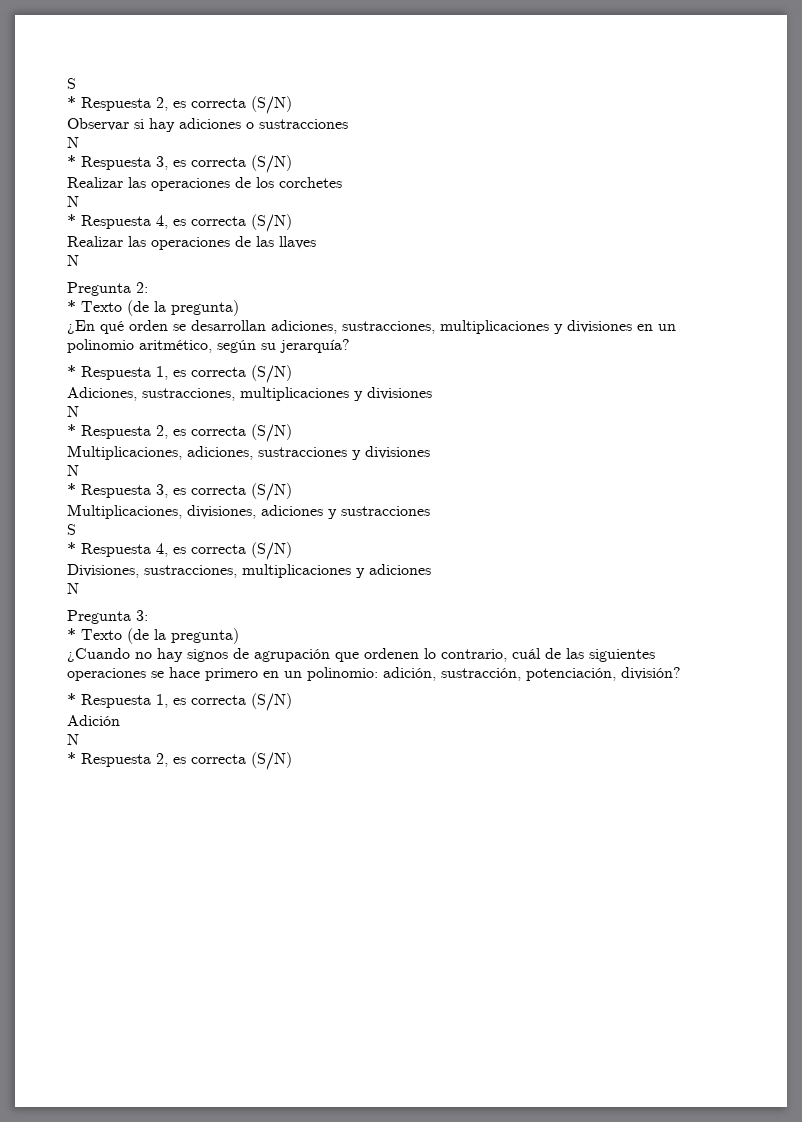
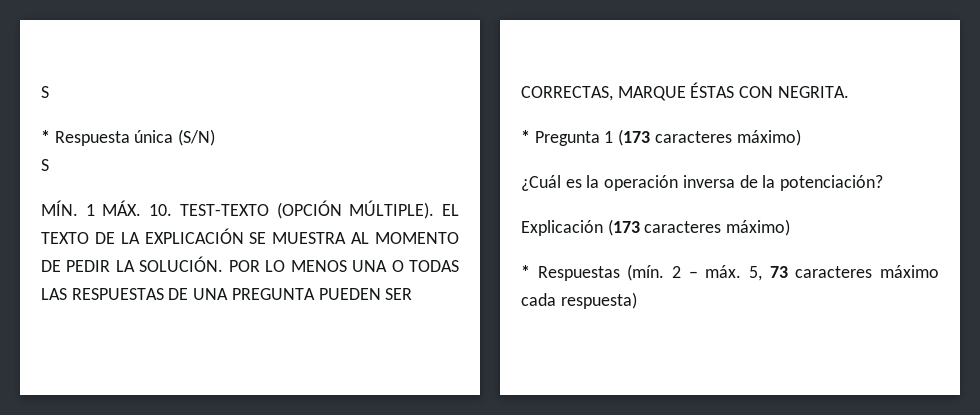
[67,78,76,89] [67,96,292,114] [67,118,348,132] [67,137,79,148] [67,155,292,173] [67,177,342,191] [67,196,79,207] [67,214,292,232] [67,236,316,250] [67,255,79,266] [67,282,148,296] [67,300,239,316] [67,320,676,334] [67,339,350,353] [67,365,292,383] [67,387,432,401] [67,406,79,417] [67,424,292,442] [67,445,430,460] [67,465,79,476] [67,483,292,501] [67,504,430,519] [67,524,76,535] [67,542,292,560] [67,564,431,578] [67,583,79,594] [67,610,148,624] [67,628,239,644] [67,648,655,662] [67,667,681,681] [67,693,292,711] [67,715,120,726] [67,734,79,745] [67,752,292,770] S // * Respuesta 2, es correcta (S/N) // Observar si hay adiciones o sustracciones // N // * Respuesta 3, es correcta (S/N) // Realizar las operaciones de los corchetes // N // * Respuesta 4, es correcta (S/N) // Realizar las operaciones de las llaves // N // Pregunta 2: // * Texto (de la pregunta) // ¿En qué orden se desarrollan adiciones, sustracciones, multiplicaciones y divisiones en un polinomio aritmético, según su jerarquía? // * Respuesta 1, es correcta (S/N) // Adiciones, sustracciones, multiplicaciones y divisiones // N // * Respuesta 2, es correcta (S/N) // Multiplicaciones, adiciones, sustracciones y divisiones // N // * Respuesta 3, es correcta (S/N) // Multiplicaciones, divisiones, adiciones y sustracciones // S // * Respuesta 4, es correcta (S/N) // Divisiones, sustracciones, multiplicaciones y adiciones // N // Pregunta 3: // * Texto (de la pregunta) // ¿Cuando no hay signos de agrupación que ordenen lo contrario, cuál de las siguientes operaciones se hace primero en un polinomio: adición, sustracción, potenciación, división? // * Respuesta 1, es correcta (S/N) // Adición // N // * Respuesta 2, es correcta (S/N) -> [41,86,49,98] [41,129,216,146] [41,159,49,171] [41,200,460,219] [41,228,459,244] [41,256,460,272] [41,288,413,300] [521,82,849,101] [521,129,801,146] [521,175,884,191] [521,219,791,236] [521,264,939,281] [521,292,637,309] S // * Respuesta única (S/N) // S // MÍN. 1 MÁX. 10. TEST-TEXTO (OPCIÓN MÚLTIPLE). EL TEXTO DE LA EXPLICACIÓN SE MUESTRA AL MOMENTO DE PEDIR LA SOLUCIÓN. POR LO MENOS UNA O TODAS LAS RESPUESTAS DE UNA PREGUNTA PUEDEN SER CORRECTAS, MARQUE ÉSTAS CON NEGRITA. // * Pregunta 1 (173 caracteres máximo) // ¿Cuál es la operación inversa de la potenciación? // Explicación (173 caracteres máximo) // * Respuestas (mín. 2 – máx. 5, 73 caracteres máximo cada respuesta)

